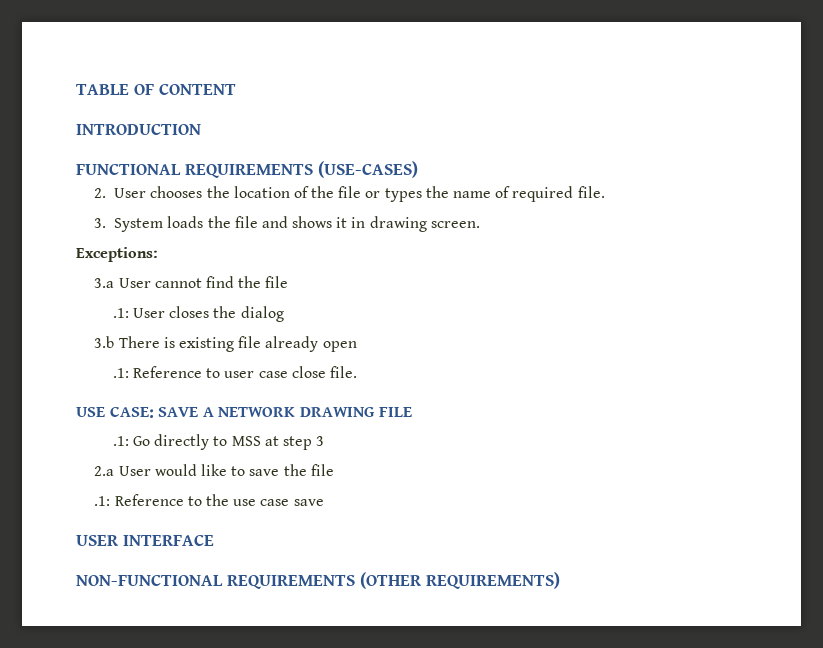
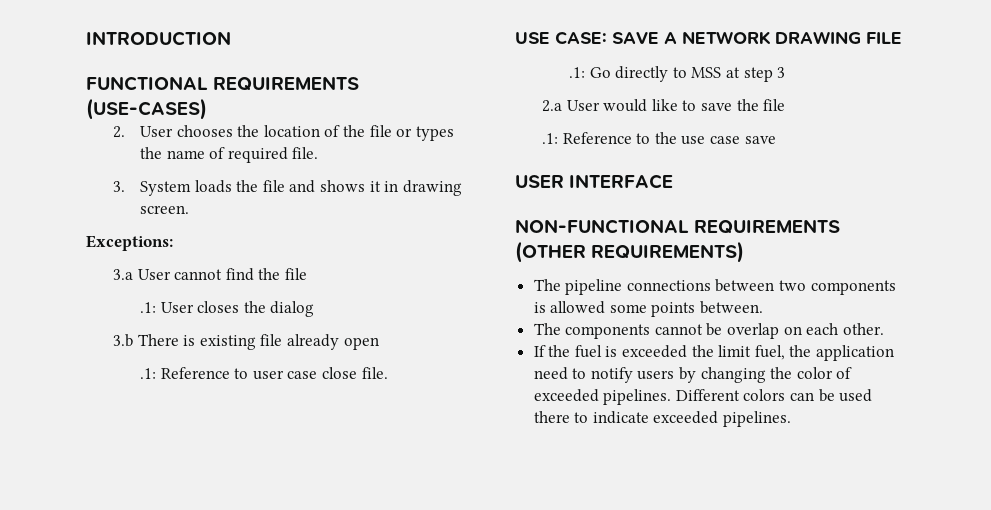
[76,84,236,95] TABLE OF CONTENT // -> (86, 38) none
(560, 580) none -> [533,279,896,295] [533,301,764,317] [533,323,884,339] [533,345,895,361] [533,367,853,383] [533,389,873,405] [533,411,792,427] // The pipeline connections between two components is allowed some points between. // The components cannot be overlap on each other. // If the fuel is exceeded the limit fuel, the application need to notify users by changing the color of exceeded pipelines. Different colors can be used there to indicate exceeded pipelines.

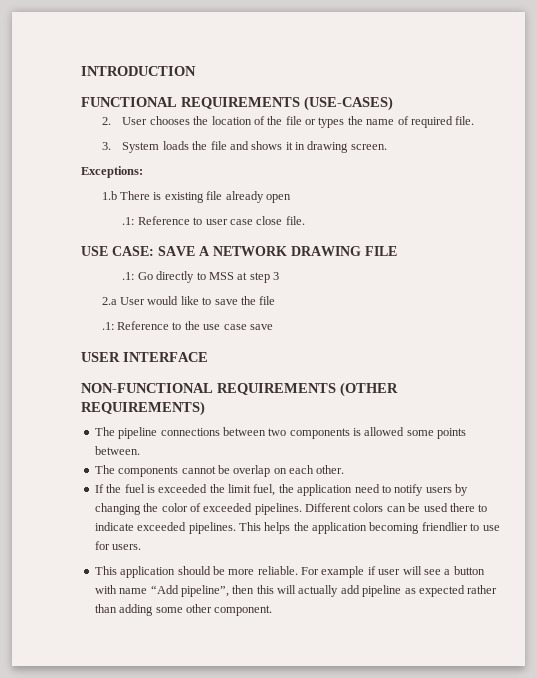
[113,268,307,281] [140,301,315,317] [113,334,134,347] 3.a User cannot find the file // .1: User closes the dialog // 3.b -> [101,191,117,200] 1.b
(792, 419) none -> [238,522,500,534] [94,541,142,550] [94,566,485,578] [94,585,498,597] [94,604,273,616] This helps the application becoming friendlier to use for users. // This application should be more reliable. For example if user will see a button with name “Add pipeline”, then this will actually add pipeline as expected rather than adding some other component.

